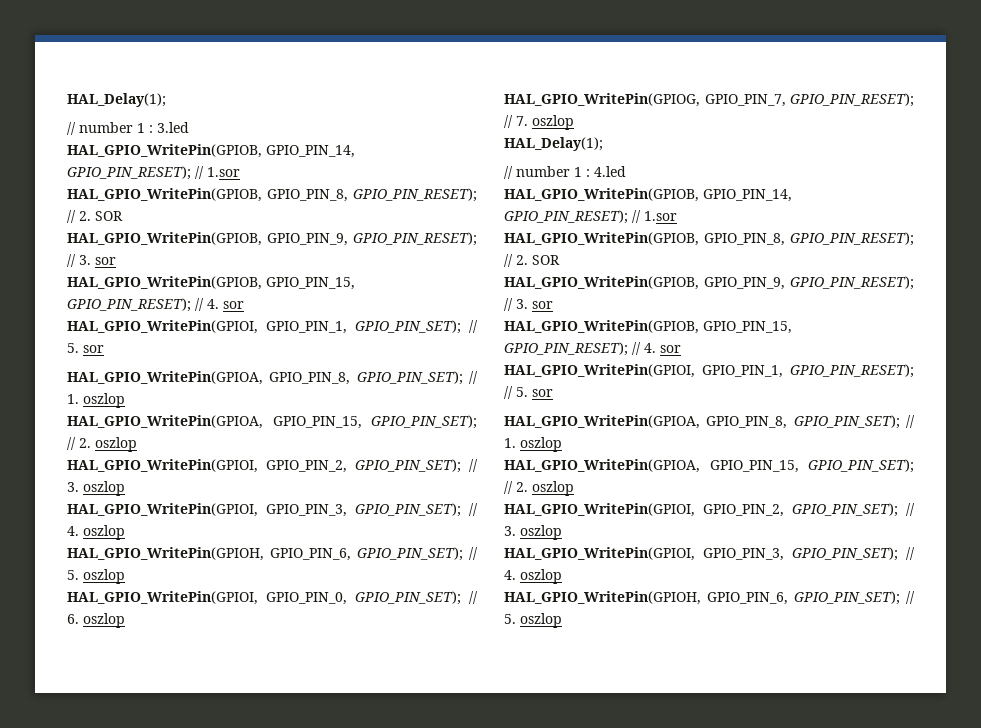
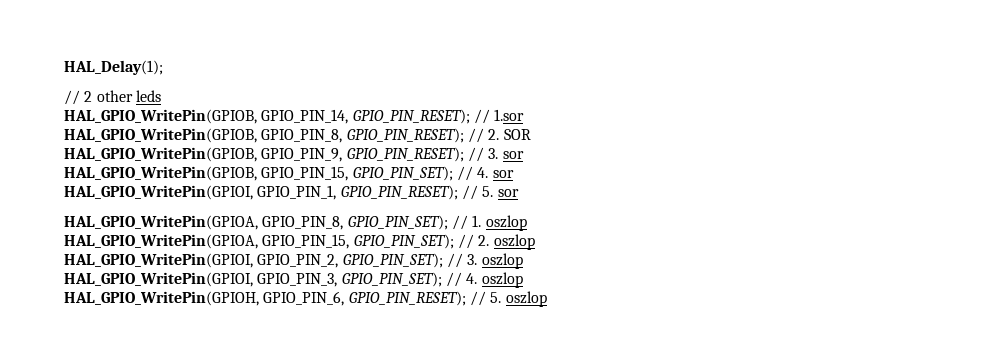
[67,93,166,107] [67,122,189,135] HAL_Delay(1); // // number 1 : 3.led -> [64,60,163,75] [64,90,161,105] HAL_Delay(1); // // 2 other leds
[67,298,244,312] [67,320,478,334] [67,343,104,353] [67,371,478,385] [67,393,125,408] [67,415,477,429] [67,437,137,452] [67,459,478,473] [67,481,125,496] [67,503,478,517] [67,525,125,540] [67,547,478,561] [67,569,125,584] [67,591,478,605] [67,613,125,628] [504,93,914,107] [504,115,574,130] [504,137,603,151] [504,166,626,179] [504,188,792,202] [504,210,677,224] [504,232,914,246] [504,254,560,267] [504,276,914,290] [504,298,553,311] [504,320,792,334] [504,342,628,356] GPIO_PIN_RESET); // 4. sor // HAL_GPIO_WritePin(GPIOI, GPIO_PIN_1, GPIO_PIN_SET); // 5. sor // HAL_GPIO_WritePin(GPIOA, GPIO_PIN_8, GPIO_PIN_SET); // 1. oszlop // HAL_GPIO_WritePin(GPIOA, GPIO_PIN_15, GPIO_PIN_SET); // 2. oszlop // HAL_GPIO_WritePin(GPIOI, GPIO_PIN_2, GPIO_PIN_SET); // 3. oszlop // HAL_GPIO_WritePin(GPIOI, GPIO_PIN_3, GPIO_PIN_SET); // 4. oszlop // HAL_GPIO_WritePin(GPIOH, GPIO_PIN_6, GPIO_PIN_SET); // 5. oszlop // HAL_GPIO_WritePin(GPIOI, GPIO_PIN_0, GPIO_PIN_SET); // 6. oszlop // HAL_GPIO_WritePin(GPIOG, GPIO_PIN_7, GPIO_PIN_RESET); // 7. oszlop // HAL_Delay(1); // // number 1 : 4.led // HAL_GPIO_WritePin(GPIOB, GPIO_PIN_14, GPIO_PIN_RESET); // 1.sor // HAL_GPIO_WritePin(GPIOB, GPIO_PIN_8, GPIO_PIN_RESET); // 2. SOR // HAL_GPIO_WritePin(GPIOB, GPIO_PIN_9, GPIO_PIN_RESET); // 3. sor // HAL_GPIO_WritePin(GPIOB, GPIO_PIN_15, GPIO_PIN_RESET); -> [352,166,453,181] GPIO_PIN_SET);
[794,591,900,605] GPIO_PIN_SET); -> [348,291,466,306] GPIO_PIN_RESET);

